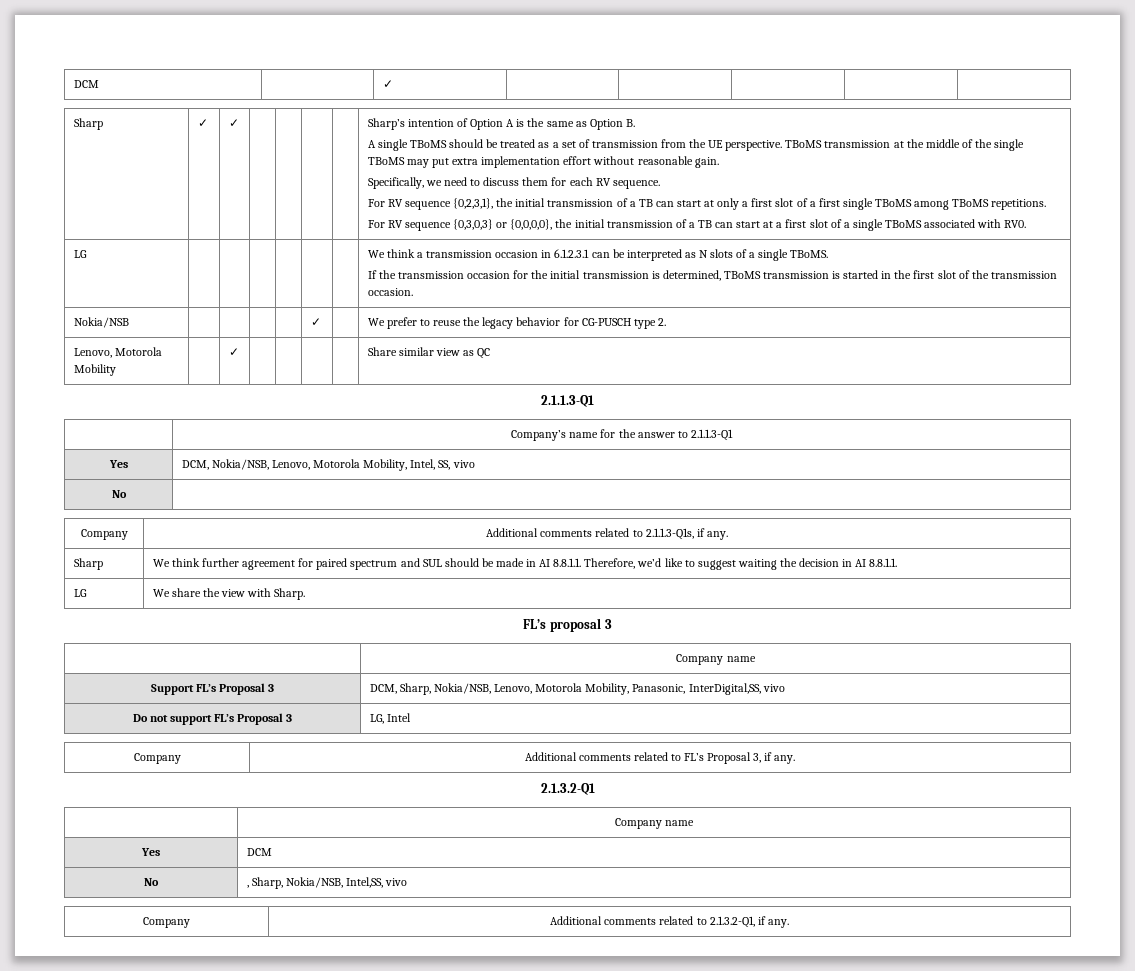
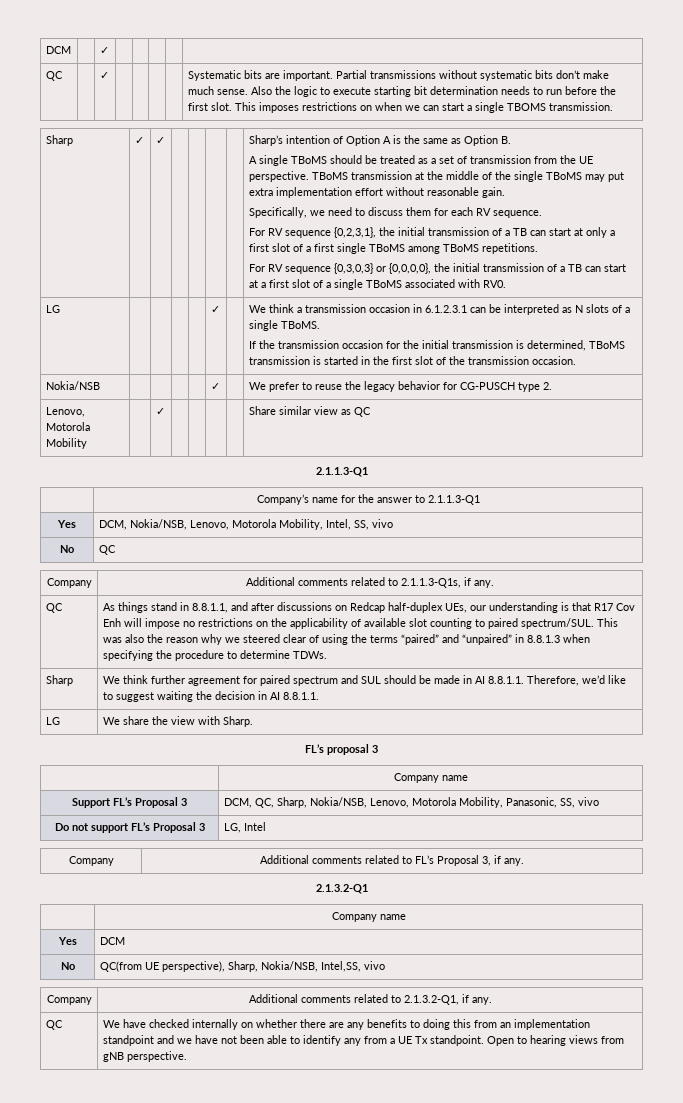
(393, 84) none -> [45,71,63,81] [99,72,109,79] [187,70,609,81] [187,86,616,97] [187,102,613,113] // QC | | ✓ | | | | | Systematic bits are important. Partial transmissions without systematic bits don’t make much sense. Also the logic to execute starting bit determination needs to run before the first slot. This imposes restrictions on when we can start a single TBOMS transmission.
(87, 254) none -> [210,306,220,313] ✓
(127, 494) none -> [98,545,116,555] QC
(728, 535) none -> [45,603,63,613] [102,602,635,613] [102,618,618,629] [102,634,590,645] [102,650,327,661] // QC | As things stand in 8.8.1.1, and after discussions on Redcap half-duplex UEs, our understanding is that R17 Cov Enh will impose no restrictions on the applicability of available slot counting to paired spectrum/SUL. This was also the reason why we steered clear of using the terms “paired” and “unpaired” in 8.8.1.3 when specifying the procedure to determine TDWs.
(397, 689) none -> [254,798,274,808] QC,
[688,683,761,695] InterDigital,SS, -> [559,798,575,808] SS,
[246,885,249,888] , -> [99,961,225,972] QC(from UE perspective),
(789, 923) none -> [45,1020,63,1030] [102,1019,590,1030] [102,1035,624,1046] [102,1051,187,1062] // QC | We have checked internally on whether there are any benefits to doing this from an implementation standpoint and we have not been able to identify any from a UE Tx standpoint. Open to hearing views from gNB perspective.

